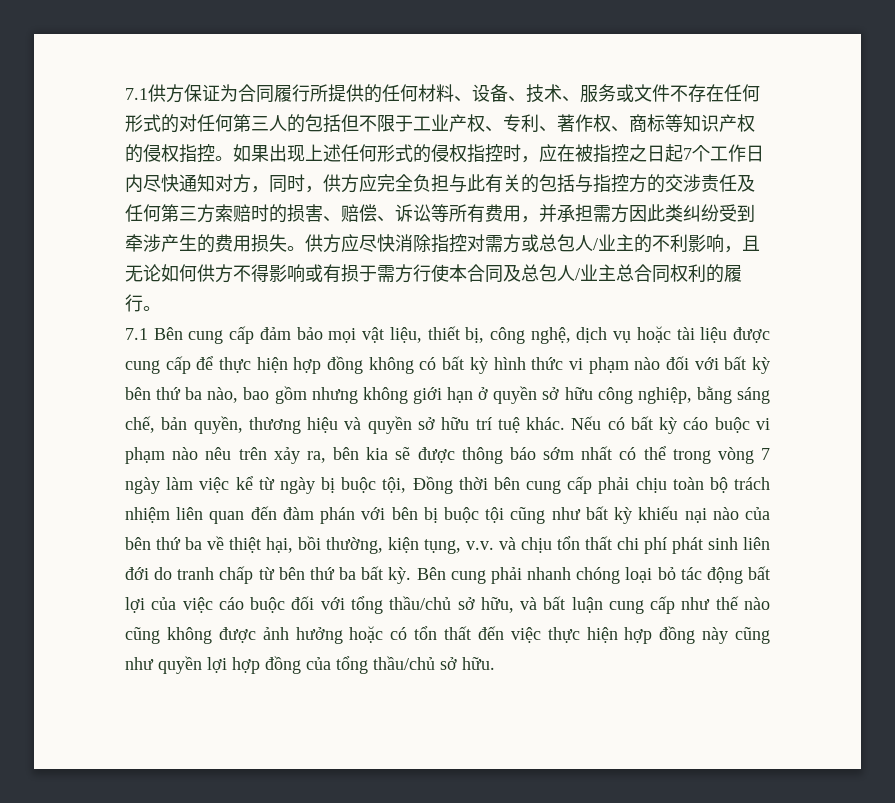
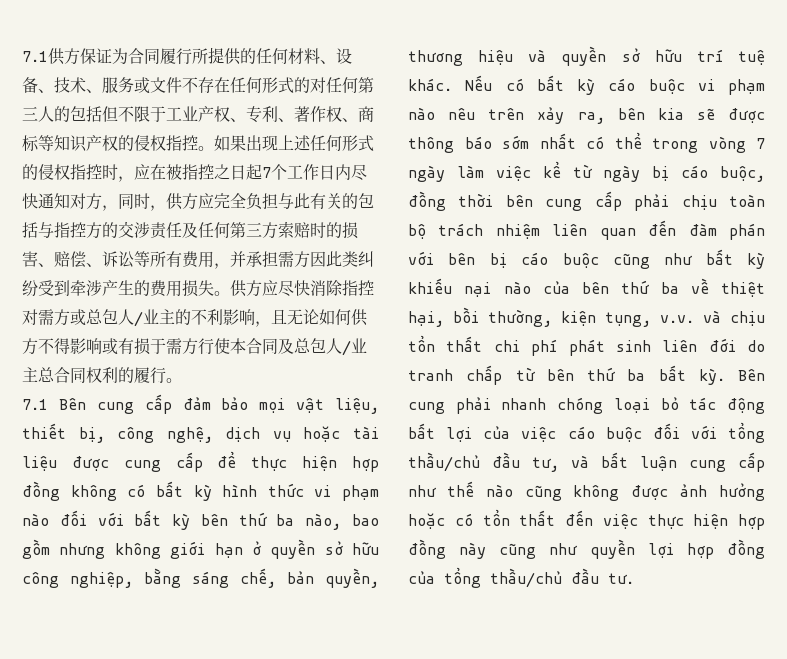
[341,476,453,494] buộc tội, Đồng -> [681,165,765,182] [408,191,446,211] cáo buộc, đồng
[444,507,505,523] buộc tội -> [521,252,599,268] cáo buộc
[457,597,514,613] sở hữu, -> [492,452,559,472] đầu tư,
[440,657,495,670] sở hữu. -> [571,568,634,584] đầu tư.

